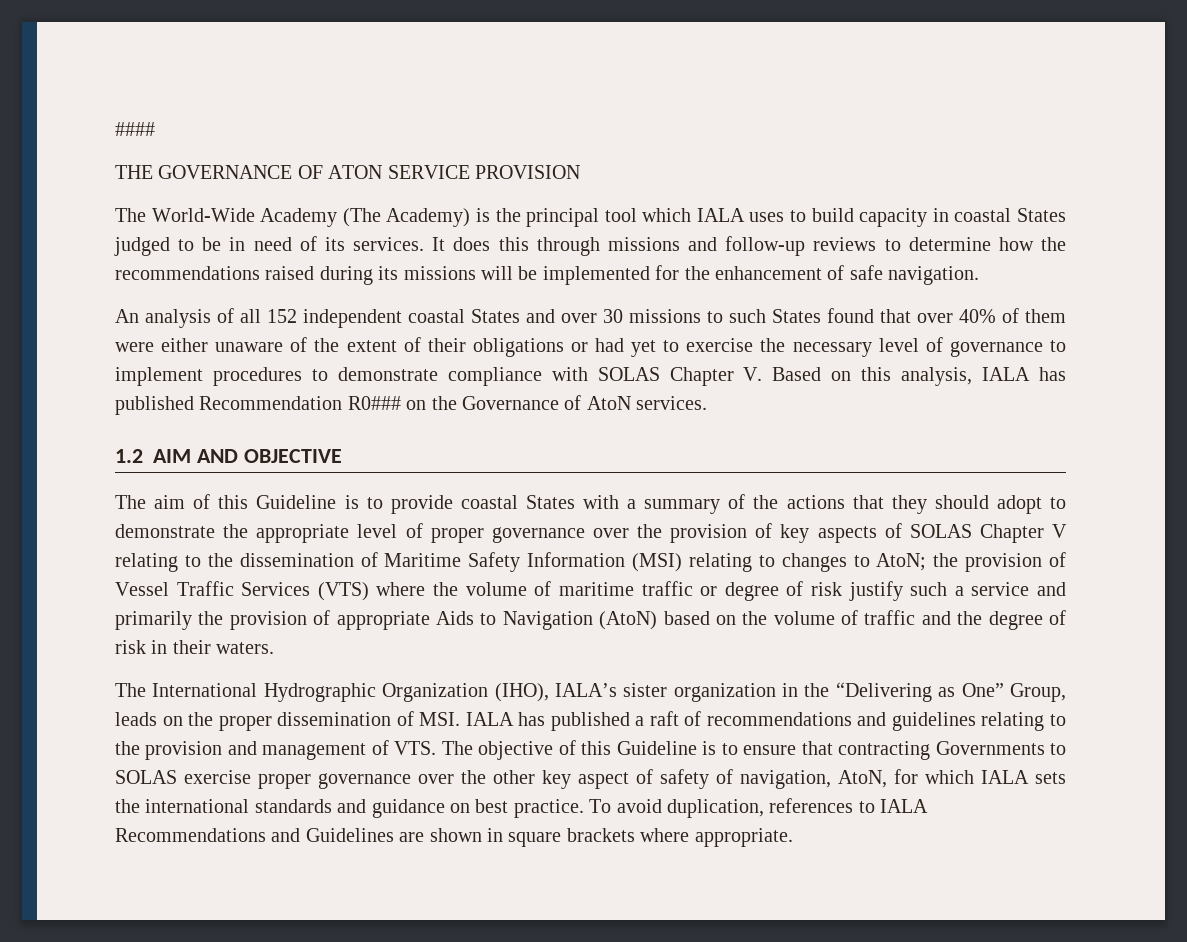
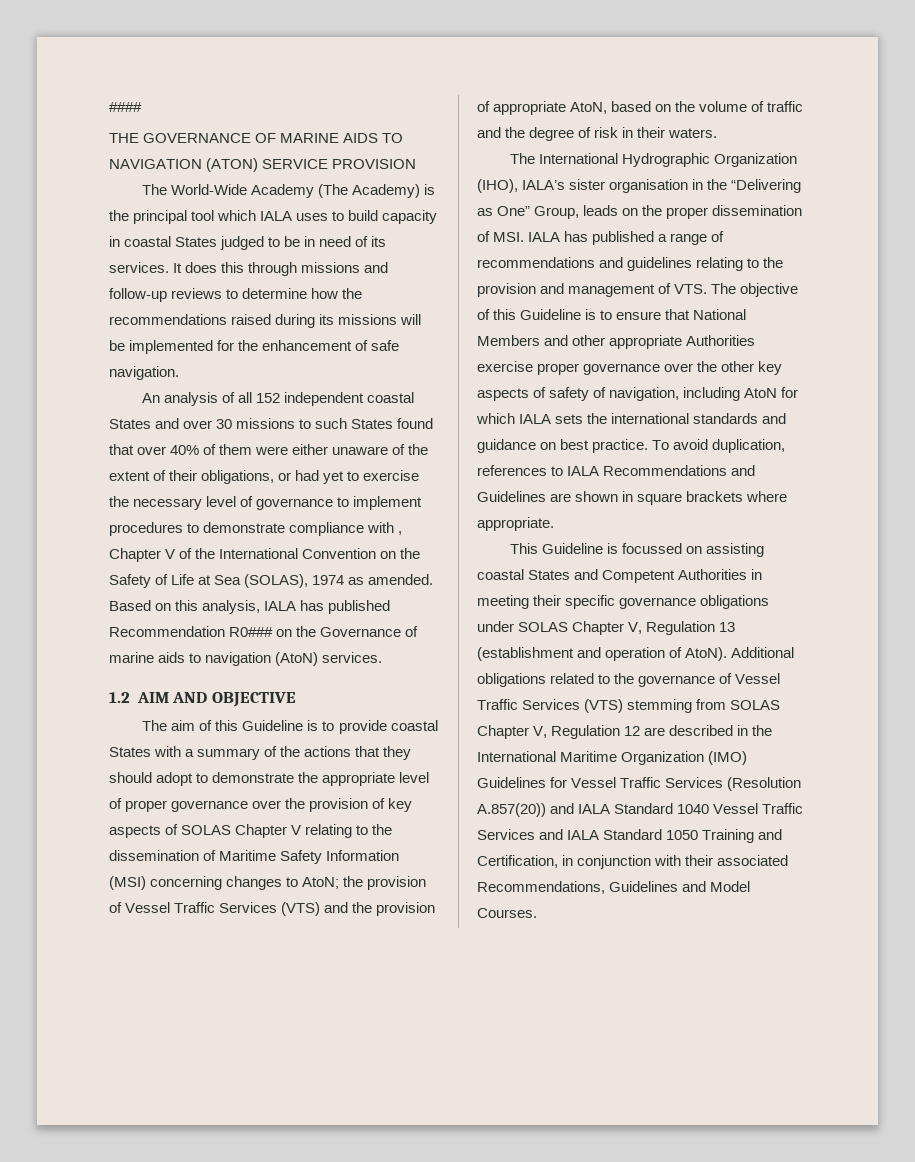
[328,165,383,179] ATON -> [280,133,404,143] [109,158,259,172] MARINE AIDS TO NAVIGATION (ATON)
[472,338,564,357] obligations -> [201,470,275,484] obligations,
[597,367,763,386] SOLAS Chapter V. -> [398,531,403,535] [109,548,421,562] [109,574,434,588] , Chapter V of the International Convention on the Safety of Life at Sea (SOLAS), 1974 as amended.
[586,396,631,410] AtoN -> [109,652,319,666] marine aids to navigation (AtoN)
[688,553,775,572] relating to -> [150,876,223,890] concerning
[376,581,1066,601] [115,610,658,630] where the volume of maritime traffic or degree of risk justify such a service and primarily the provision of appropriate Aids to Navigation (AtoN) -> [324,902,436,916] [477,101,608,115] and the provision of appropriate AtoN,
[673,683,776,702] organization -> [609,179,689,193] organisation
[649,711,679,726] raft -> [670,233,708,245] range
[838,741,1066,760] [115,770,177,784] contracting Governments to SOLAS -> [693,309,747,320] [477,335,756,349] National Members and other appropriate Authorities
[578,772,629,789] aspect -> [477,388,529,401] aspects
[838,770,887,788] AtoN, -> [683,387,778,401] including AtoN
(793, 837) none -> [510,543,765,557] [477,569,763,583] [477,595,770,609] [477,621,736,635] [477,647,795,661] [477,673,781,687] [477,699,781,713] [477,725,773,739] [477,751,748,765] [477,777,802,791] [477,803,804,817] [477,829,783,843] [477,855,789,869] [477,881,751,894] [477,908,537,918] // This Guideline is focussed on assisting coastal States and Competent Authorities in meeting their specific governance obligations under SOLAS Chapter V, Regulation 13 (establishment and operation of AtoN). Additional obligations related to the governance of Vessel Traffic Services (VTS) stemming from SOLAS Chapter V, Regulation 12 are described in the International Maritime Organization (IMO) Guidelines for Vessel Traffic Services (Resolution A.857(20)) and IALA Standard 1040 Vessel Traffic Services and IALA Standard 1050 Training and Certification, in conjunction with their associated Recommendations, Guidelines and Model Courses.

